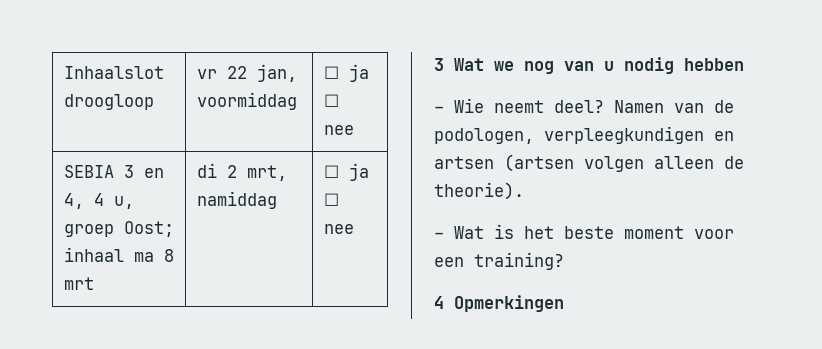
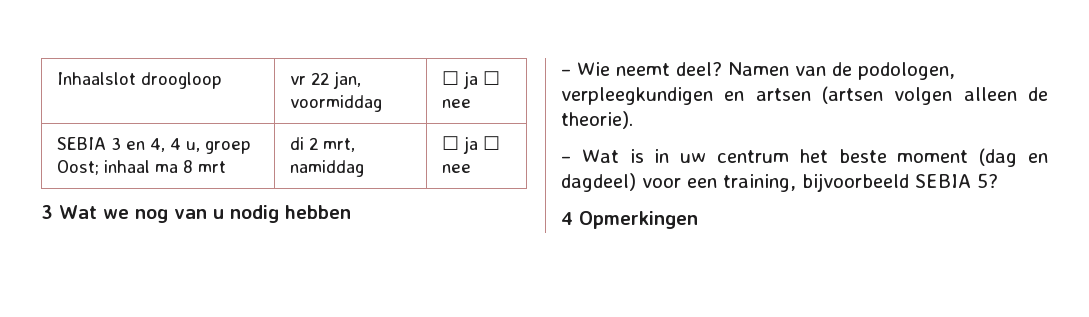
[524,226,734,239] [434,252,564,270] het beste moment voor een training? -> [654,148,1048,167] [561,173,998,192] in uw centrum het beste moment (dag en dagdeel) voor een training, bijvoorbeeld SEBIA 5?

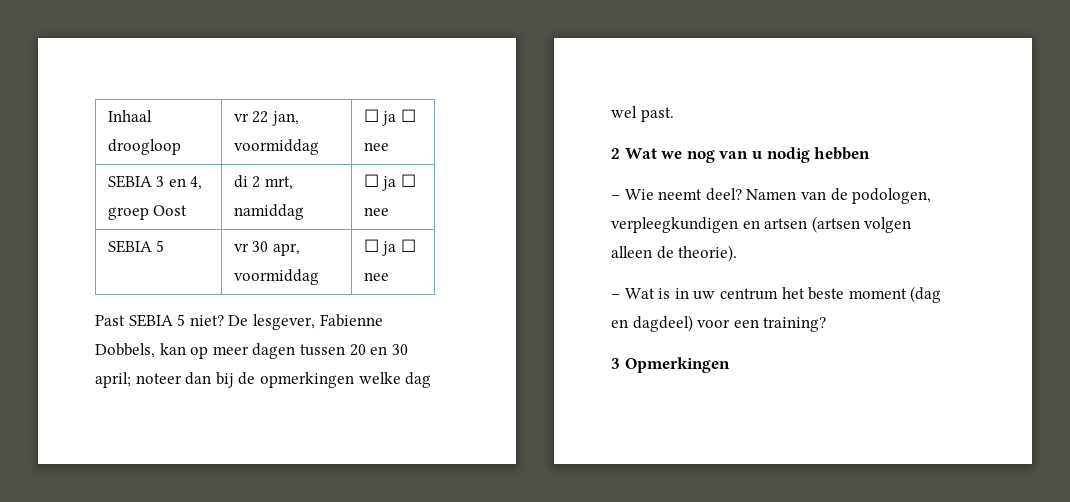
[57,72,137,85] Inhaalslot -> [107,110,152,122] Inhaal
[170,138,252,154] [57,160,227,175] 4 u, groep Oost; inhaal ma 8 mrt -> [107,205,188,220] groep Oost
[41,205,53,219] // 3 -> [107,240,165,253] [233,241,300,256] [233,269,319,285] [363,239,416,256] [363,272,389,281] [95,314,383,330] [95,343,408,359] [95,372,432,388] [611,106,674,122] [611,148,620,159] // SEBIA 5 | vr 30 apr, voormiddag | ☐ ja ☐ nee // Past SEBIA 5 niet? De lesgever, Fabienne Dobbels, kan op meer dagen tussen 20 en 30 april; noteer dan bij de opmerkingen welke dag wel past. // 2
[723,173,998,192] [561,212,573,225] training, bijvoorbeeld SEBIA 5? // 4 -> [763,317,827,332] [611,358,620,369] training? // 3

